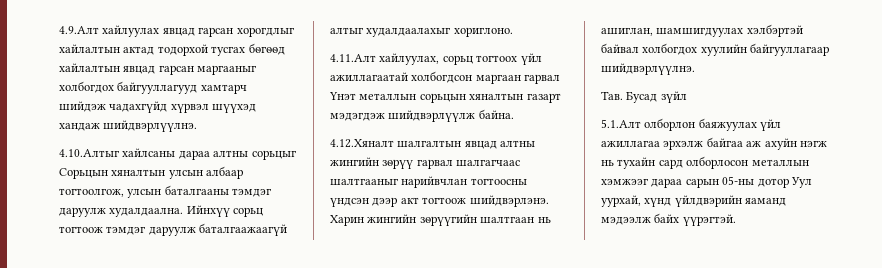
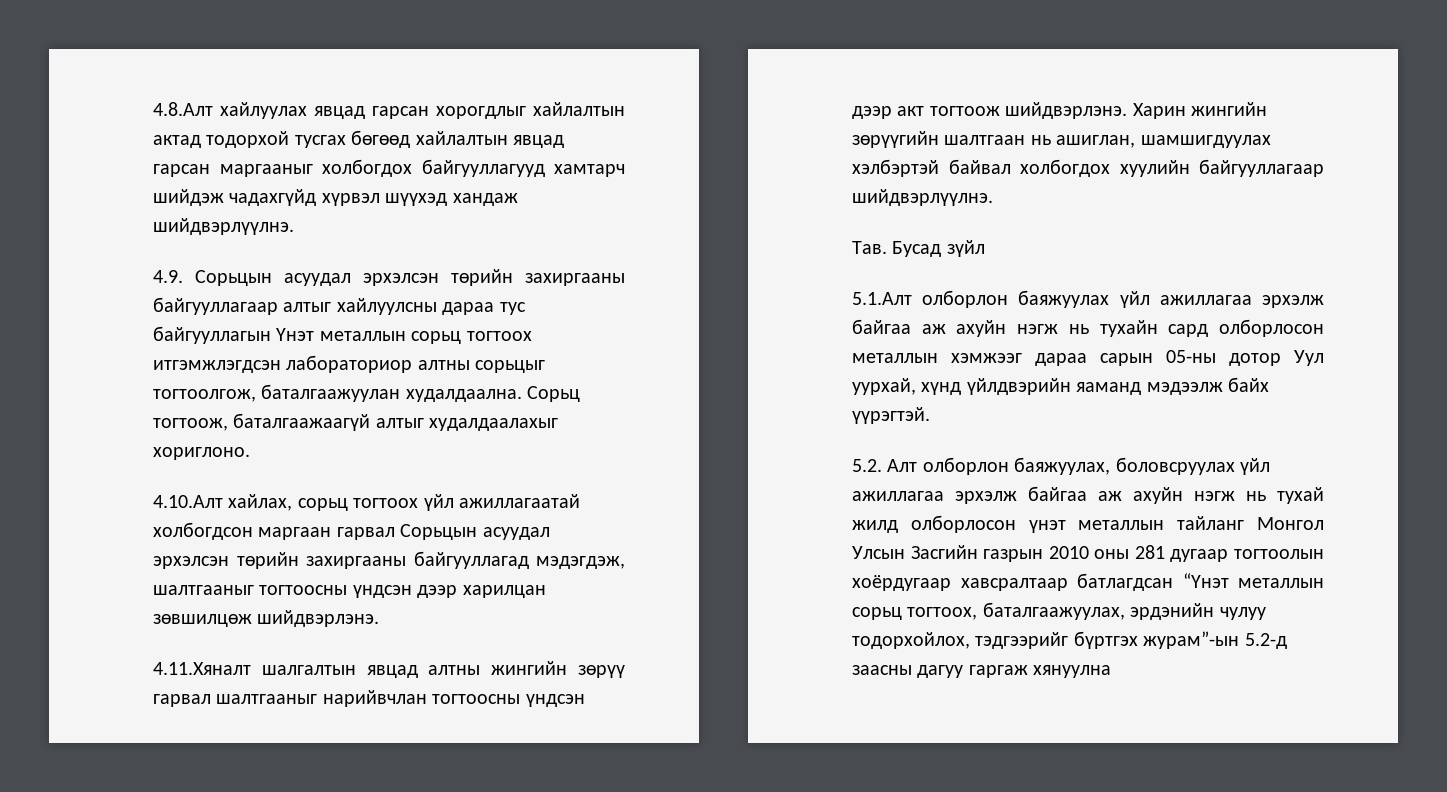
[59,26,99,34] 4.9.Алт -> [153,102,213,116] 4.8.Алт
[59,148,296,160] [59,166,244,179] [59,185,272,198] [59,205,264,217] [59,226,196,236] 4.10.Алтыг хайлсаны дараа алтны сорьцыг Сорьцын хяналтын улсын албаар тогтоолгож, улсын баталгааны тэмдэг даруулж худалдаална. Ийнхүү сорьц тогтоож тэмдэг даруулж -> [153,269,625,286] [153,297,526,315] [153,326,532,344] [153,355,546,373] [153,384,581,402] [153,418,228,431] 4.9. Сорьцын асуудал эрхэлсэн төрийн захиргааны байгууллагаар алтыг хайлуулсны дараа тус байгууллагын Үнэт металлын сорьц тогтоох итгэмжлэгдсэн лабораториор алтны сорьцыг тогтоолгож, баталгаажуулан худалдаална. Сорьц тогтоож,
[330,53,440,65] 4.11.Алт хайлуулах, -> [153,494,293,511] 4.10.Алт хайлах,
[329,92,561,103] [330,109,514,122] [330,139,394,148] Үнэт металлын сорьцын хяналтын газарт мэдэгдэж шийдвэрлүүлж байна. // 4.12.Хяналт -> [400,524,550,540] [153,551,625,569] [153,585,546,598] [153,610,380,627] [153,662,251,675] Сорьцын асуудал эрхэлсэн төрийн захиргааны байгууллагад мэдэгдэж, шалтгааныг тогтоосны үндсэн дээр харилцан зөвшилцөж шийдвэрлэнэ. // 4.11.Хяналт
[456,159,521,167] шалгагчаас -> (211, 700) none
(736, 220) none -> [852,457,1270,475] [852,486,1324,504] [852,515,1324,533] [852,545,1324,562] [852,573,1324,591] [852,602,1266,620] [852,631,1287,649] [852,665,1112,678] // 5.2. Алт олборлон баяжуулах, боловсруулах үйл ажиллагаа эрхэлж байгаа аж ахуйн нэгж нь тухай жилд олборлосон үнэт металлын тайланг Монгол Улсын Засгийн газрын 2010 оны 281 дугаар тогтоолын хоёрдугаар хавсралтаар батлагдсан “Үнэт металлын сорьц тогтоох, баталгаажуулах, эрдэнийн чулуу тодорхойлох, тэдгээрийг бүртгэх журам”-ын 5.2-д заасны дагуу гаргаж хянуулна

